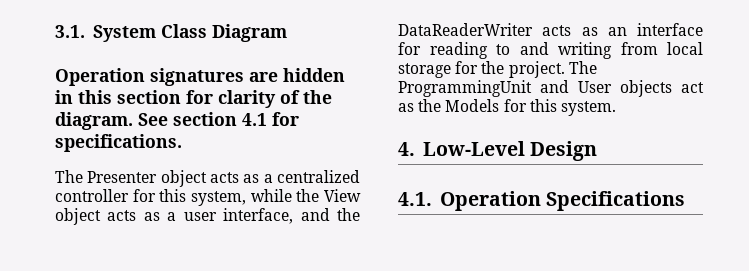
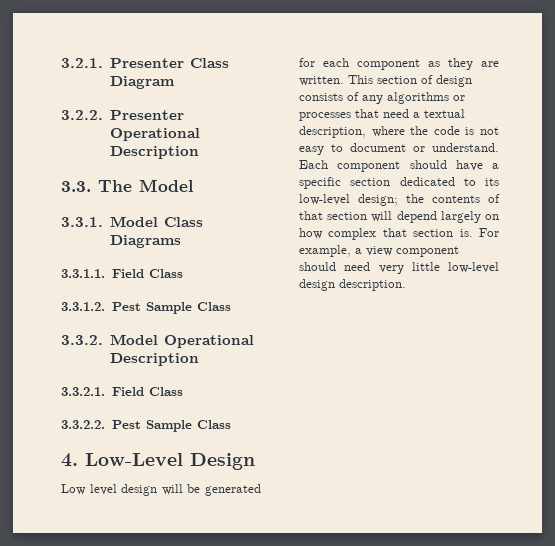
[55,25,156,42] 3.1. System -> [61,58,184,68] 3.2.1. Presenter
[55,68,345,86] [55,90,332,108] [55,112,299,130] [55,134,182,152] [55,170,360,187] [55,189,361,206] [55,208,360,225] [398,23,703,36] [398,42,703,59] [398,61,597,78] [398,80,704,97] [398,99,616,116] [398,141,598,161] [398,191,686,211] Operation signatures are hidden in this section for clarity of the diagram. See section 4.1 for specifications. // The Presenter object acts as a centralized controller for this system, while the View object acts as a user interface, and the DataReaderWriter acts as an interface for reading to and writing from local storage for the project. The ProgrammingUnit and User objects act as the Models for this system. // 4. Low-Level Design // 4.1. Operation Specifications -> [61,110,184,120] [109,128,200,141] [109,146,199,159] [61,179,193,192] [61,216,203,227] [109,235,181,248] [61,269,183,278] [61,302,231,314] [61,334,254,348] [109,353,199,366] [61,387,183,396] [61,420,231,432] [61,453,255,470] [61,484,261,496] [299,58,499,70] [299,75,472,87] [299,92,465,104] [299,109,465,121] [299,126,499,138] [299,143,499,155] [299,160,499,172] [299,177,499,189] [299,194,500,206] [299,211,499,223] [299,228,499,240] [299,245,459,257] [299,262,499,274] [299,279,406,291] 3.2.2. Presenter Operational Description // 3.3. The Model // 3.3.1. Model Class Diagrams // 3.3.1.1. Field Class // 3.3.1.2. Pest Sample Class // 3.3.2. Model Operational Description // 3.3.2.1. Field Class // 3.3.2.2. Pest Sample Class // 4. Low-Level Design // Low level design will be generated for each component as they are written. This section of design consists of any algorithms or processes that need a textual description, where the code is not easy to document or understand. Each component should have a specific section dedicated to its low-level design; the contents of that section will depend largely on how complex that section is. For example, a view component should need very little low-level design description.

